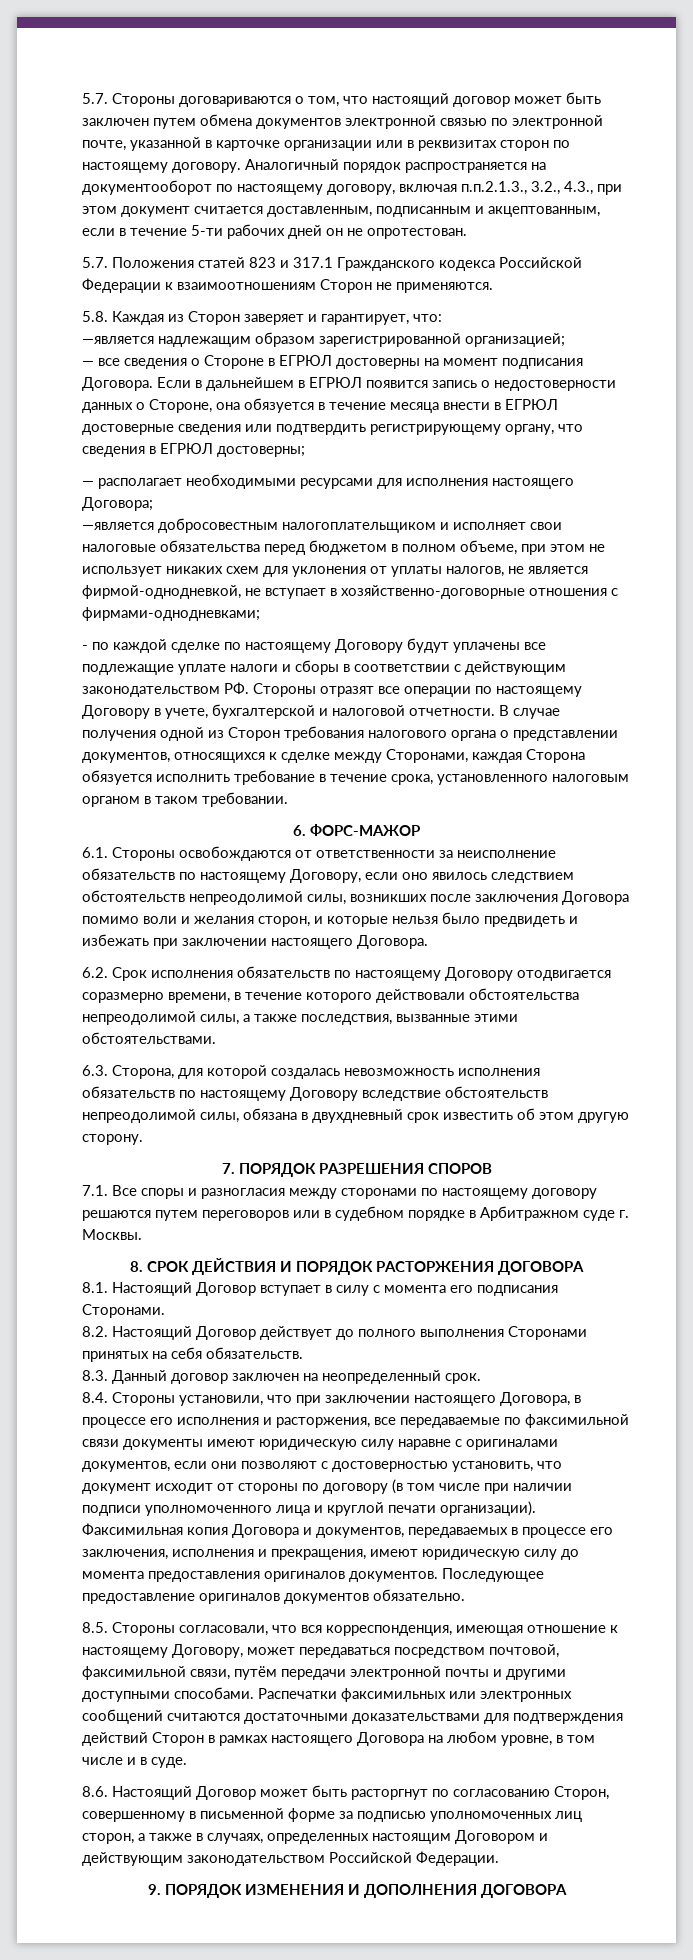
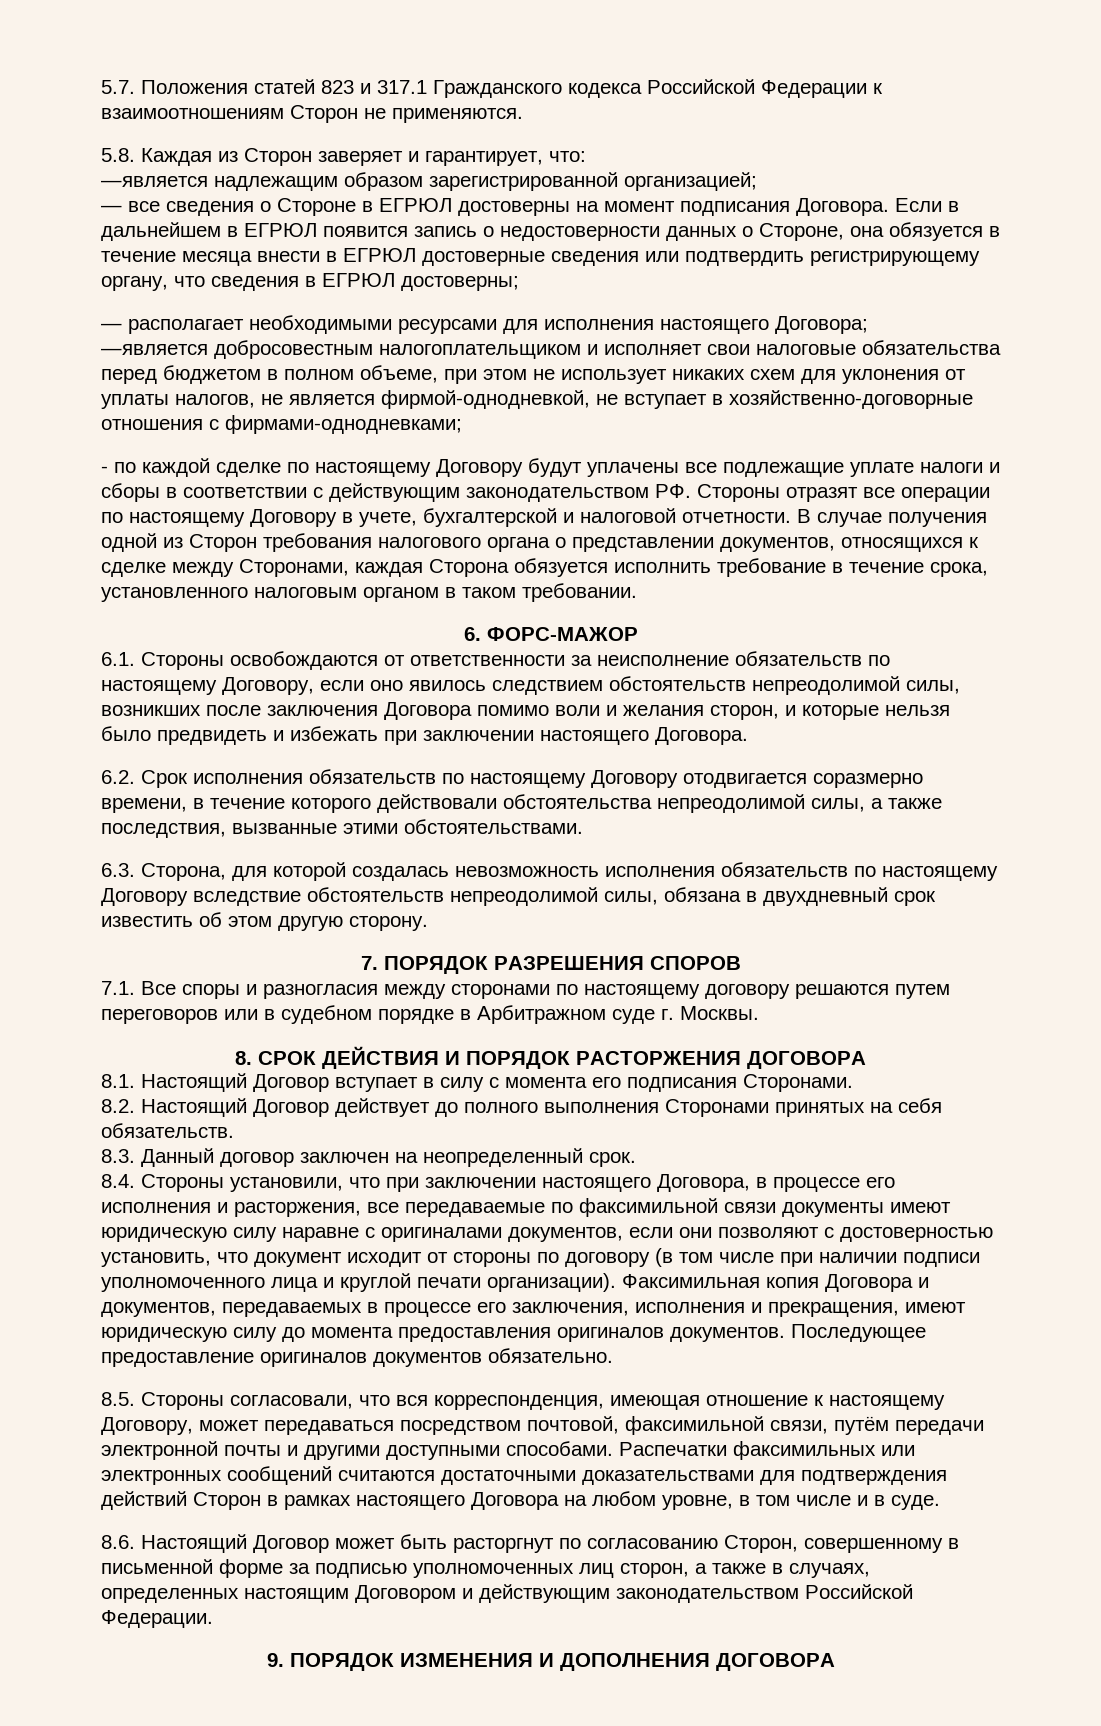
[82,92,601,107] [82,114,603,129] [82,137,570,151] [82,159,546,173] [82,180,622,195] [82,206,600,217] [82,224,467,239] [82,257,108,268] 5.7. Стороны договариваются о том, что настоящий договор может быть заключен путем обмена документов электронной связью по электронной почте, указанной в карточке организации или в реквизитах сторон по настоящему договору. Аналогичный порядок распространяется на документооборот по настоящему договору, включая п.п.2.1.3., 3.2., 4.3., при этом документ считается доставленным, подписанным и акцептованным, если в течение 5-ти рабочих дней он не опротестован. // 5.7. -> [101,80,135,94] 5.7.

